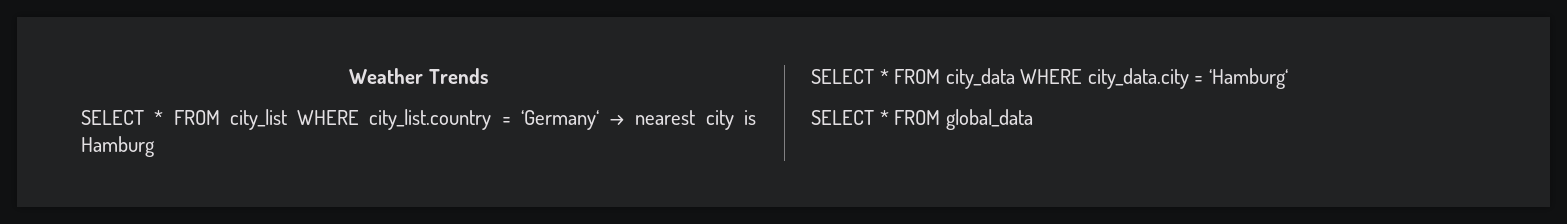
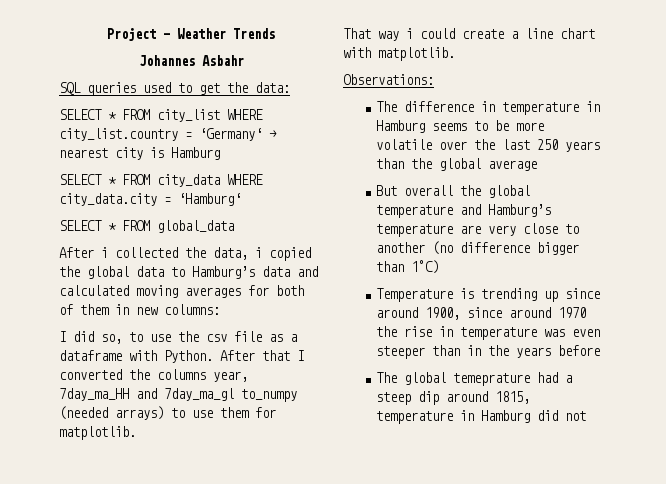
(349, 76) none -> [107,28,170,41] Project -
(488, 76) none -> [138,55,244,66] [59,82,290,96] // Johannes Asbahr // SQL queries used to get the data:
(1033, 119) none -> [59,247,311,261] [59,266,318,279] [59,285,304,298] [59,304,220,315] [59,331,297,344] [59,350,304,363] [59,369,248,382] [59,388,297,402] [59,406,276,420] [59,426,136,440] [343,28,595,41] [343,47,455,61] [343,74,434,85] [376,101,601,115] [376,120,545,133] [376,139,601,152] [376,158,538,171] [376,185,531,198] [376,204,552,218] [376,223,580,237] [376,241,580,255] [376,260,440,274] [376,288,601,302] [376,307,587,320] [376,326,601,340] [376,345,601,359] [376,372,573,386] [376,391,531,405] [376,410,587,424] // After i collected the data, i copied the global data to Hamburg’s data and calculated moving averages for both of them in new columns: // I did so, to use the csv file as a dataframe with Python. After that I converted the columns year, 7day_ma_HH and 7day_ma_gl to_numpy (needed arrays) to use them for matplotlib. // That way i could create a line chart with matplotlib. // Observations: // The difference in temperature in Hamburg seems to be more volatile over the last 250 years than the global average // But overall the global temperature and Hamburg’s temperature are very close to another (no difference bigger than 1°C) // Temperature is trending up since around 1900, since around 1970 the rise in temperature was even steeper than in the years before // The global temeprature had a steep dip around 1815, temperature in Hamburg did not

